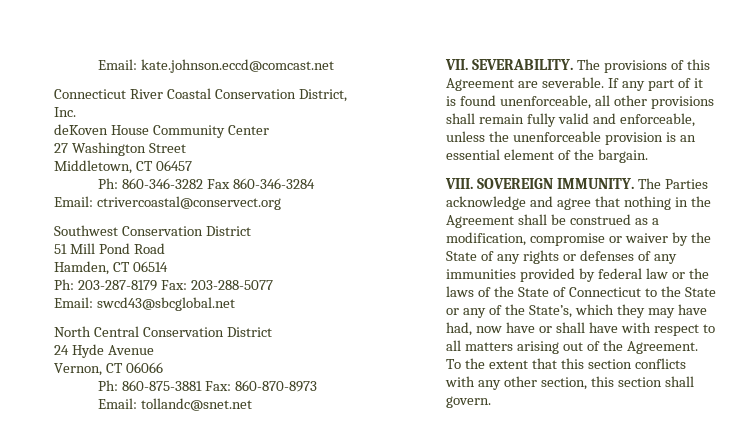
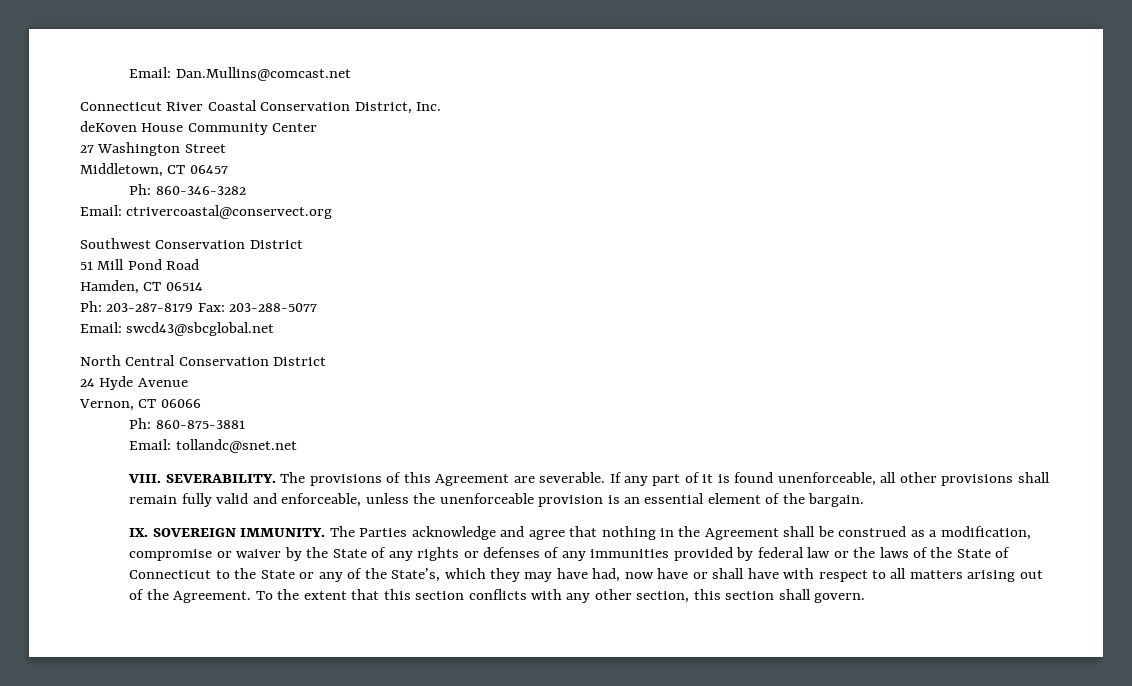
[98,59,335,73] Email: kate.johnson.eccd@comcast.net -> [129,67,351,81] Email: Dan.Mullins@comcast.net
[207,178,316,189] Fax 860-346-3284 -> (246, 190) none
[205,380,318,392] Fax: 860-870-8973 -> (245, 424) none
[445,59,469,70] VII. -> [128,474,162,483] VIII.
[445,178,474,189] VIII. -> [129,528,149,537] IX.

